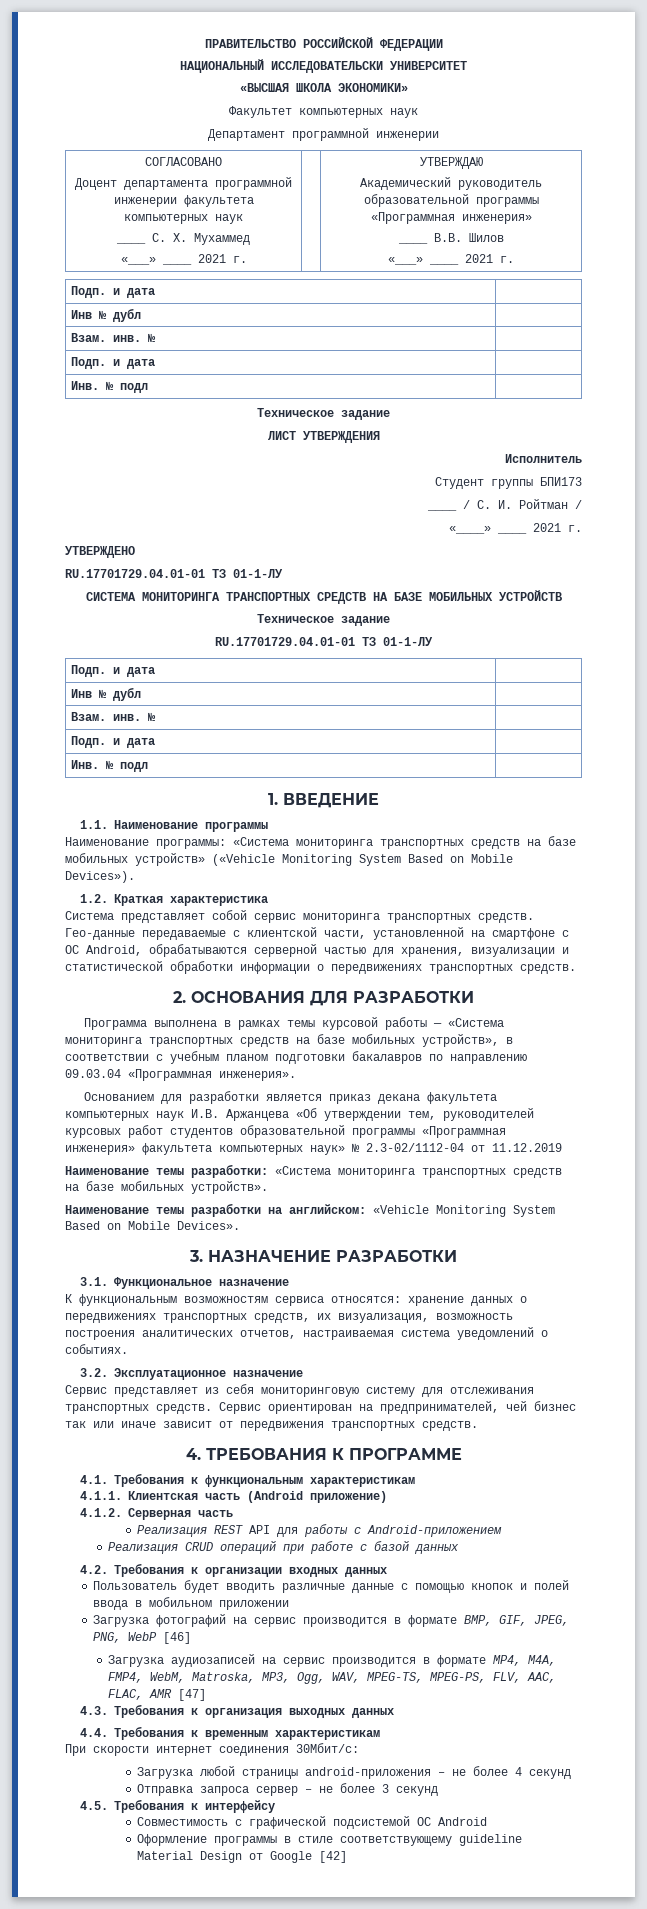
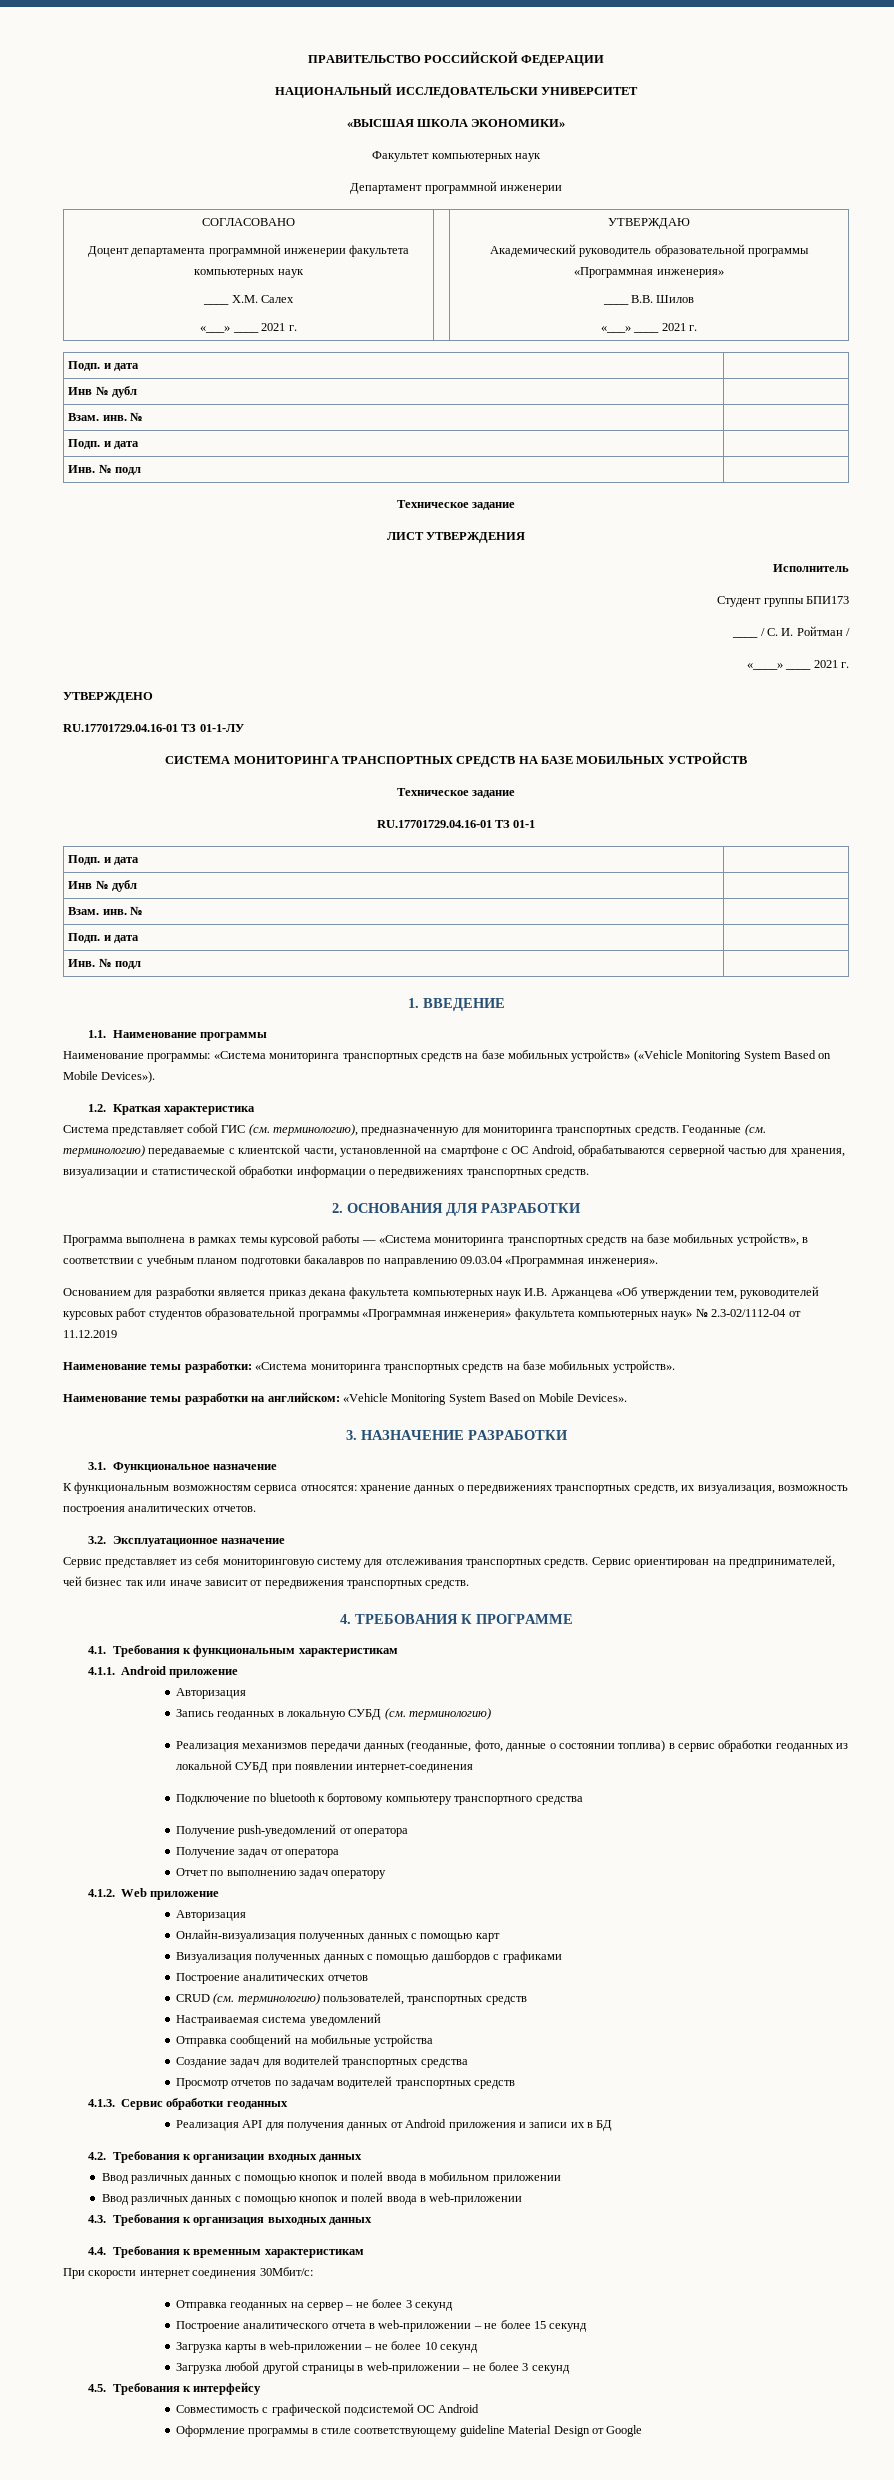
[152,233,250,245] С. Х. Мухаммед -> [231,295,294,303] Х.М. Салех
[65,569,205,578] RU.17701729.04.01-01 -> [63,724,178,732] RU.17701729.04.16-01
[215,637,433,646] RU.17701729.04.01-01 ТЗ 01-1-ЛУ -> [376,820,536,828] RU.17701729.04.16-01 ТЗ 01-1
[254,913,534,923] [65,928,135,940] сервис мониторинга транспортных средств. Гео-данные -> [221,1124,766,1136] [63,1145,145,1157] ГИС (см. терминологию), предназначенную для мониторинга транспортных средств. Геоданные (см. терминологию)
[240,1327,548,1340] [65,1344,128,1354] отчетов, настраиваемая система уведомлений о событиях. -> [212,1506,256,1512] отчетов.
[127,1491,387,1503] [79,1508,233,1520] [136,1525,243,1537] Клиентская часть (Android приложение) // 4.1.2. Серверная часть // Реализация REST -> [121,1666,239,1678] [175,1688,246,1699] [175,1708,492,1720] [175,1740,849,1752] [175,1760,474,1773] [175,1793,583,1805] [175,1824,408,1837] [175,1847,339,1858] [175,1868,387,1879] [87,1888,220,1900] [175,1910,246,1921] [175,1929,500,1942] [175,1951,562,1963] [175,1973,368,1984] [175,1992,527,2005] [175,2013,381,2026] [175,2034,434,2047] [175,2055,468,2068] [175,2076,516,2089] [87,2098,288,2110] [175,2120,239,2131] Android приложение // Авторизация // Запись геоданных в локальную СУБД (см. терминологию) // Реализация механизмов передачи данных (геоданные, фото, данные о состоянии топлива) в сервис обработки геоданных из локальной СУБД при появлении интернет-соединения // Подключение по bluetooth к бортовому компьютеру транспортного средства // Получение push-уведомлений от оператора // Получение задач от оператора // Отчет по выполнению задач оператору // 4.1.2. Web приложение // Авторизация // Онлайн-визуализация полученных данных с помощью карт // Визуализация полученных данных с помощью дашбордов с графиками // Построение аналитических отчетов // CRUD (см. терминологию) пользователей, транспортных средств // Настраиваемая система уведомлений // Отправка сообщений на мобильные устройства // Создание задач для водителей транспортных средства // Просмотр отчетов по задачам водителей транспортных средств // 4.1.3. Сервис обработки геоданных // Реализация
[303,1524,502,1537] [107,1541,459,1554] работы с Android-приложением // Реализация CRUD операций при работе с базой данных -> [286,2119,613,2131] получения данных от Android приложения и записи их в БД
[92,1580,394,1593] Пользователь будет вводить различные данные -> [101,2173,233,2184] Ввод различных данных
[92,1614,569,1627] [92,1632,191,1644] [107,1654,556,1667] [107,1672,556,1684] [107,1689,206,1701] Загрузка фотографий на сервис производится в формате BMP, GIF, JPEG, PNG, WebP [46] // Загрузка аудиозаписей на сервис производится в формате MP4, M4A, FMP4, WebM, Matroska, MP3, Ogg, WAV, MPEG-TS, MPEG-PS, FLV, AAC, FLAC, AMR [47] -> [101,2192,523,2205] Ввод различных данных с помощью кнопок и полей ввода в web-приложении
[136,1766,571,1779] [136,1784,298,1796] Загрузка любой страницы android-приложения – не более 4 секунд // Отправка запроса сервер -> [175,2299,453,2311] [175,2320,588,2332] [175,2341,478,2353] [175,2361,460,2374] Отправка геоданных на сервер – не более 3 секунд // Построение аналитического отчета в web-приложении – не более 15 секунд // Загрузка карты в web-приложении – не более 10 секунд // Загрузка любой другой страницы в web-приложении
[318,1851,347,1863] [42] -> (643, 2431) none

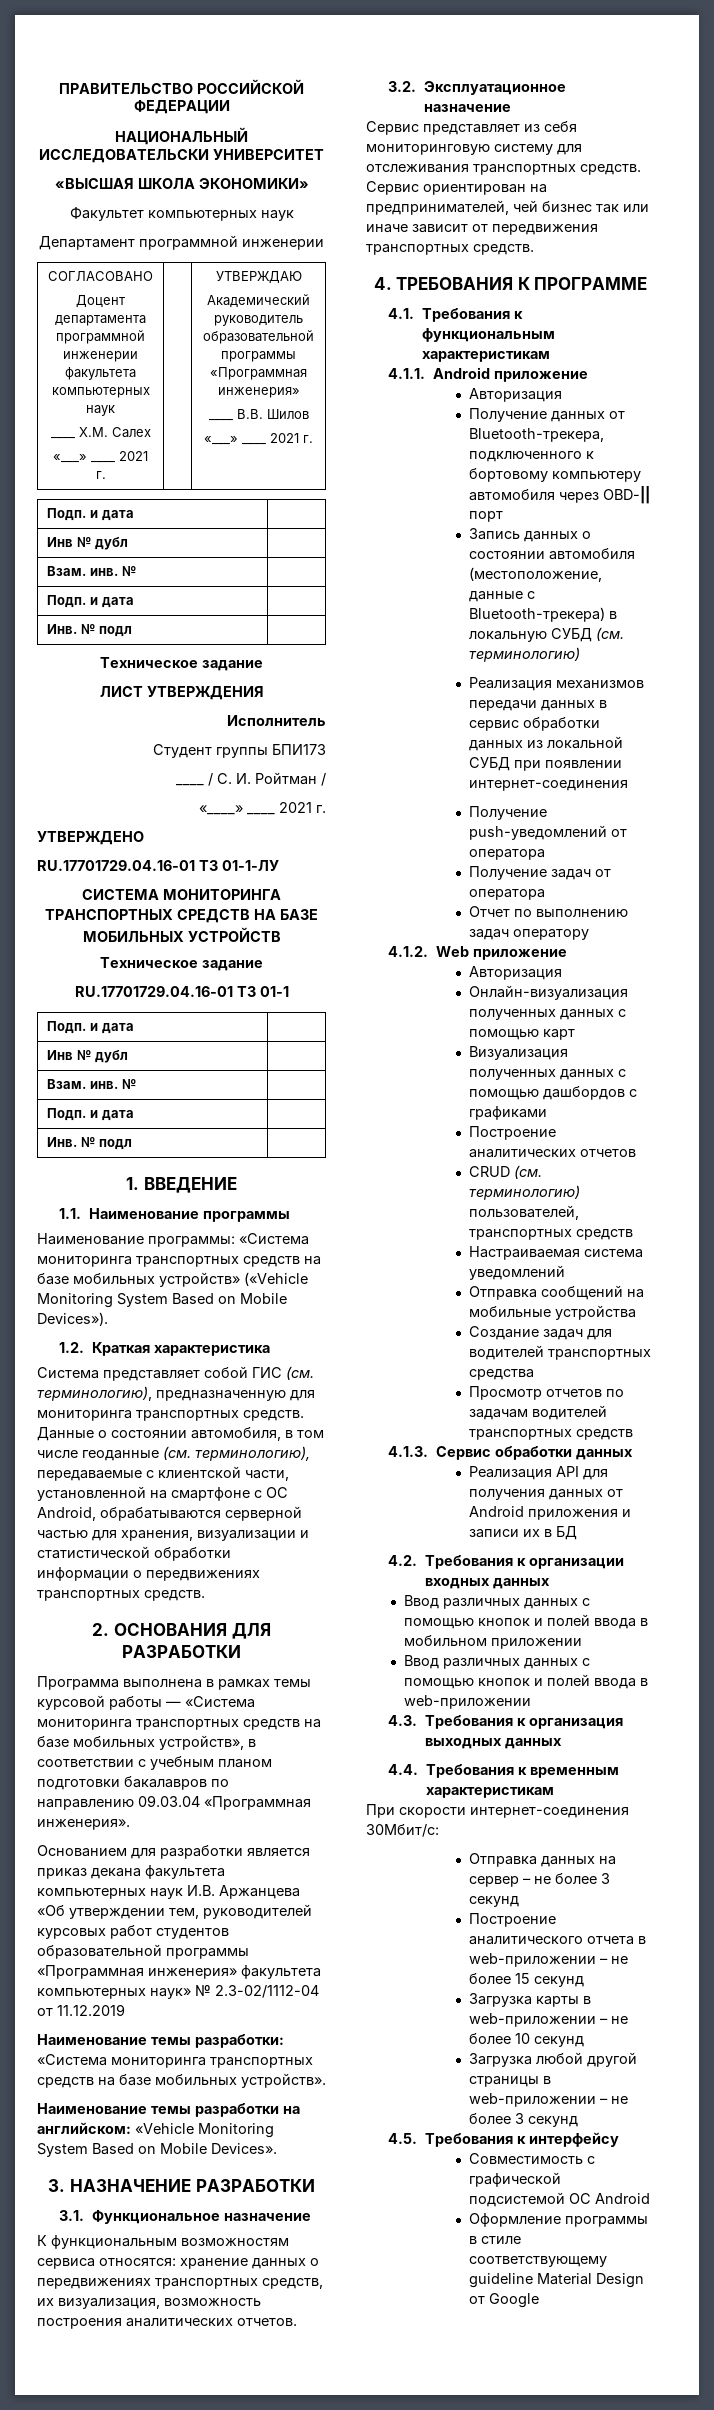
[682,1124,766,1136] [63,1145,145,1157] Геоданные (см. терминологию) -> [37,1427,324,1441] [37,1446,310,1461] Данные о состоянии автомобиля, в том числе геоданные (см. терминологию),
[175,1709,276,1720] Запись геоданных -> [468,408,625,422] [468,428,604,442] [468,451,594,462] [468,468,641,482] [468,486,650,504] [468,511,503,522] [468,528,591,542] [468,548,635,560] [468,567,602,582] [468,591,535,602] [468,607,605,622] Получение данных от Bluetooth-трекера, подключенного к бортовому компьютеру автомобиля через OBD-|| порт // Запись данных о состоянии автомобиля (местоположение, данные с Bluetooth-трекера)
[407,1740,666,1752] (геоданные, фото, данные о состоянии топлива) -> (595, 705) none
[775,1743,834,1752] геоданных -> [468,740,523,751] данных
[175,1793,583,1805] // Подключение по bluetooth к бортовому компьютеру транспортного средства -> (628, 785) none
[226,2101,288,2109] геоданных -> [575,1449,633,1460] данных
[139,2270,257,2279] интернет соединения -> [470,1807,629,1818] интернет-соединения
[230,2302,289,2311] геоданных -> [540,1856,595,1867] данных

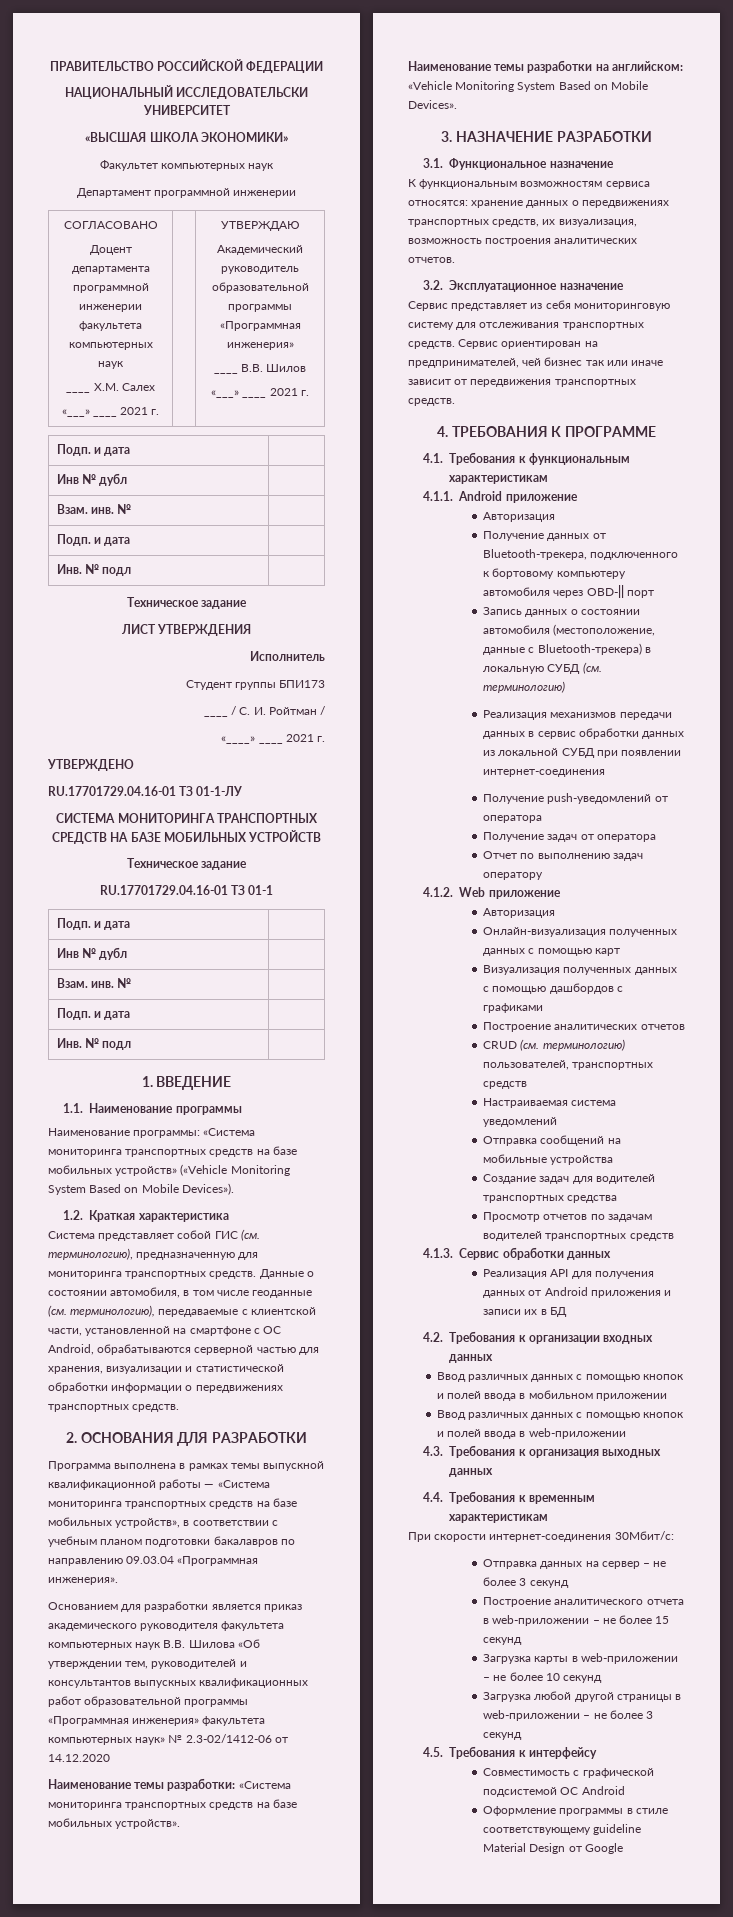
[37,1695,105,1710] курсовой -> [263,1461,325,1471] [48,1480,156,1490] выпускной квалификационной
[91,1865,225,1879] [37,1885,300,1899] декана факультета компьютерных наук И.В. Аржанцева -> [48,1621,285,1631] [48,1640,235,1650] академического руководителя факультета компьютерных наук В.В. Шилова
[37,1925,229,1939] курсовых работ студентов -> [239,1661,247,1667] [48,1678,309,1688] [48,1696,81,1707] и консультантов выпускных квалификационных работ
[215,1985,319,1998] [37,2004,125,2016] 2.3-02/1112-04 от 11.12.2019 -> [185,1734,288,1743] [48,1754,110,1762] 2.3-02/1412-06 от 14.12.2020

